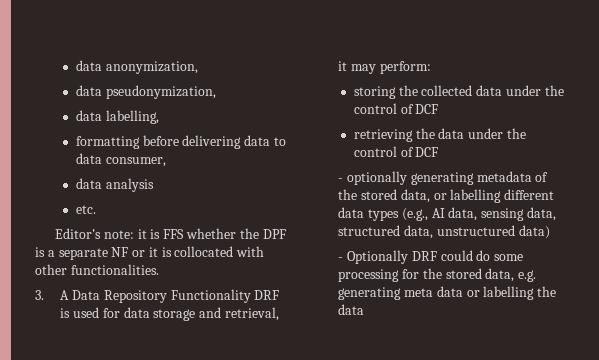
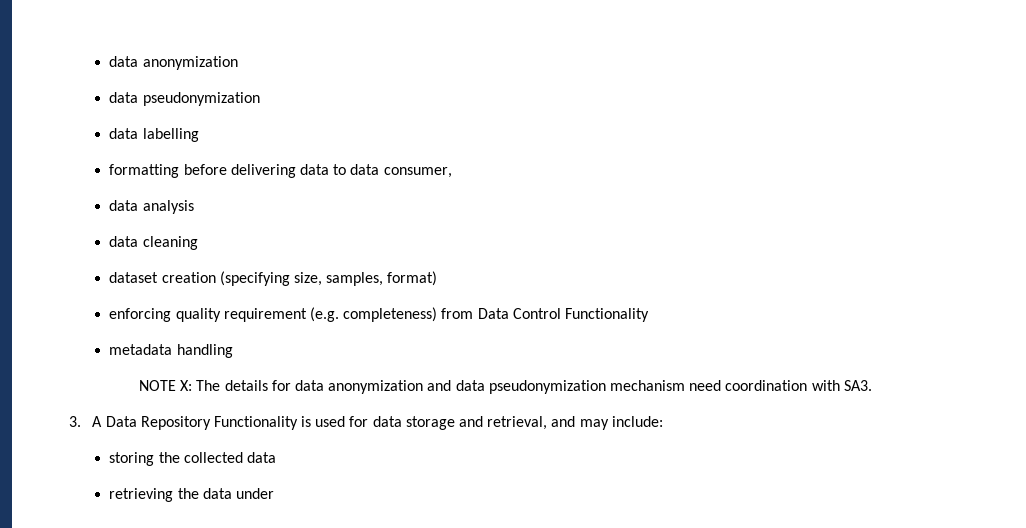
[75,60,198,74] [75,85,216,99] [75,110,159,124] data anonymization, // data pseudonymization, // data labelling, -> [109,56,238,70] [109,92,260,106] [109,128,199,142] data anonymization // data pseudonymization // data labelling
[75,205,96,214] [55,228,286,239] [35,246,265,260] [35,264,159,275] etc. // Editor’s note: it is FFS whether the DPF is a separate NF or it is collocated with other functionalities. -> [109,236,198,250] [109,271,438,286] [109,307,649,322] [109,344,233,358] [139,380,872,394] data cleaning // dataset creation (specifying size, samples, format) // enforcing quality requirement (e.g. completeness) from Data Control Functionality // metadata handling // NOTE X: The details for data anonymization and data pseudonymization mechanism need coordination with SA3.
[254,290,280,300] DRF -> (298, 423) none
[338,61,431,74] it may perform: -> [551,416,663,430] and may include:
[505,85,564,96] [353,103,439,114] under the control of DCF -> (276, 457) none
[506,128,526,139] [353,146,439,157] [338,171,549,185] [338,189,555,203] [338,207,557,221] [338,225,550,239] [338,250,524,264] [338,268,537,282] [338,286,557,300] [338,304,365,315] the control of DCF // - optionally generating metadata of the stored data, or labelling different data types (e.g., AI data, sensing data, structured data, unstructured data) // - Optionally DRF could do some processing for the stored data, e.g. generating meta data or labelling the data -> (274, 493) none

